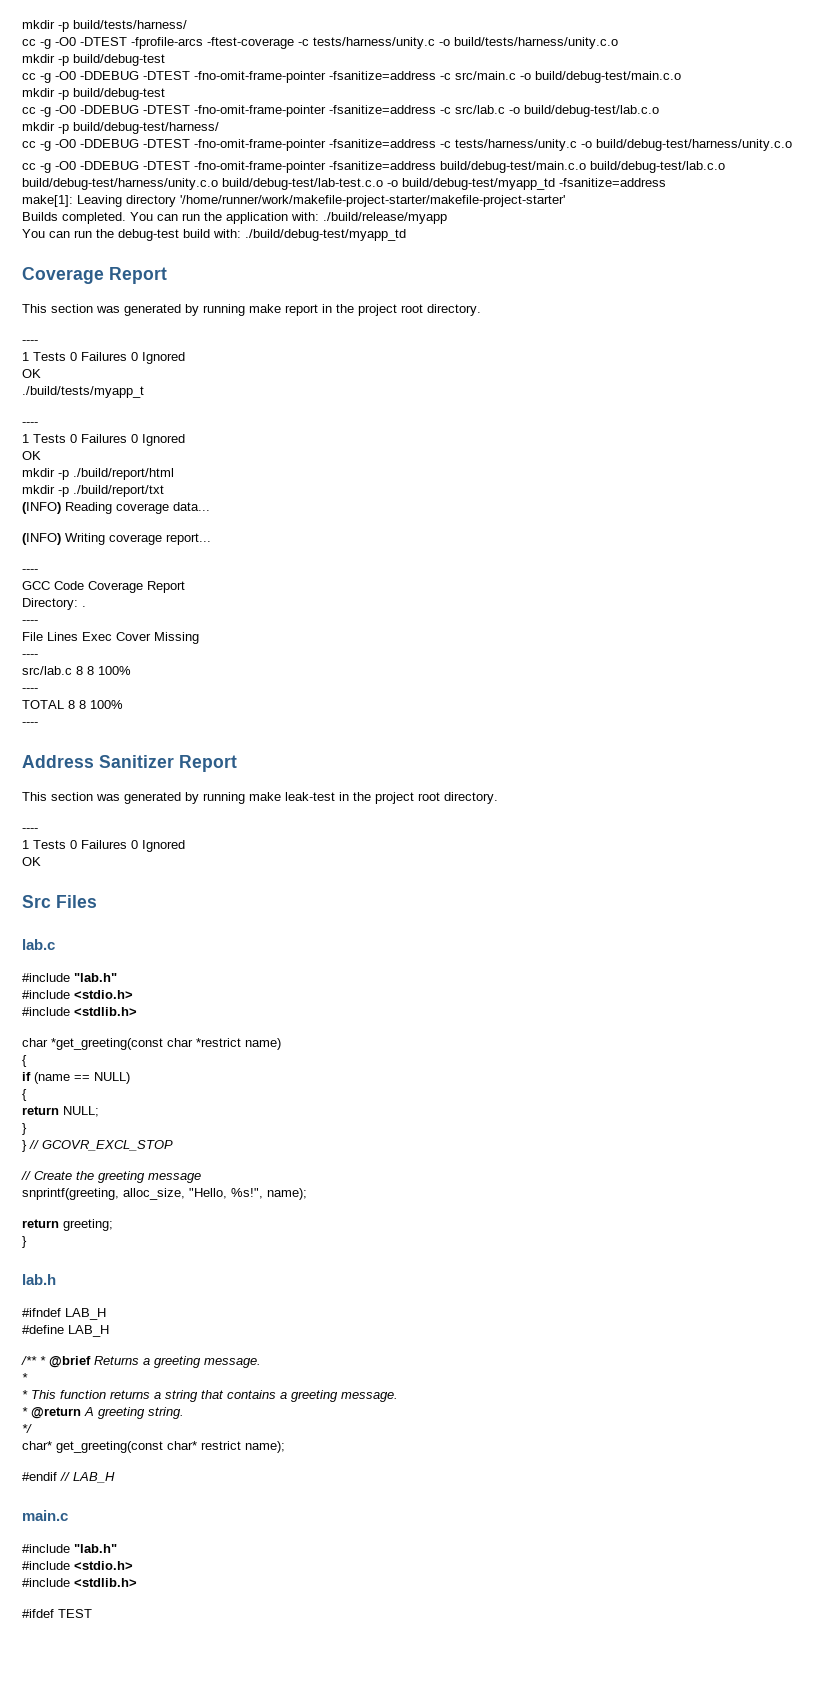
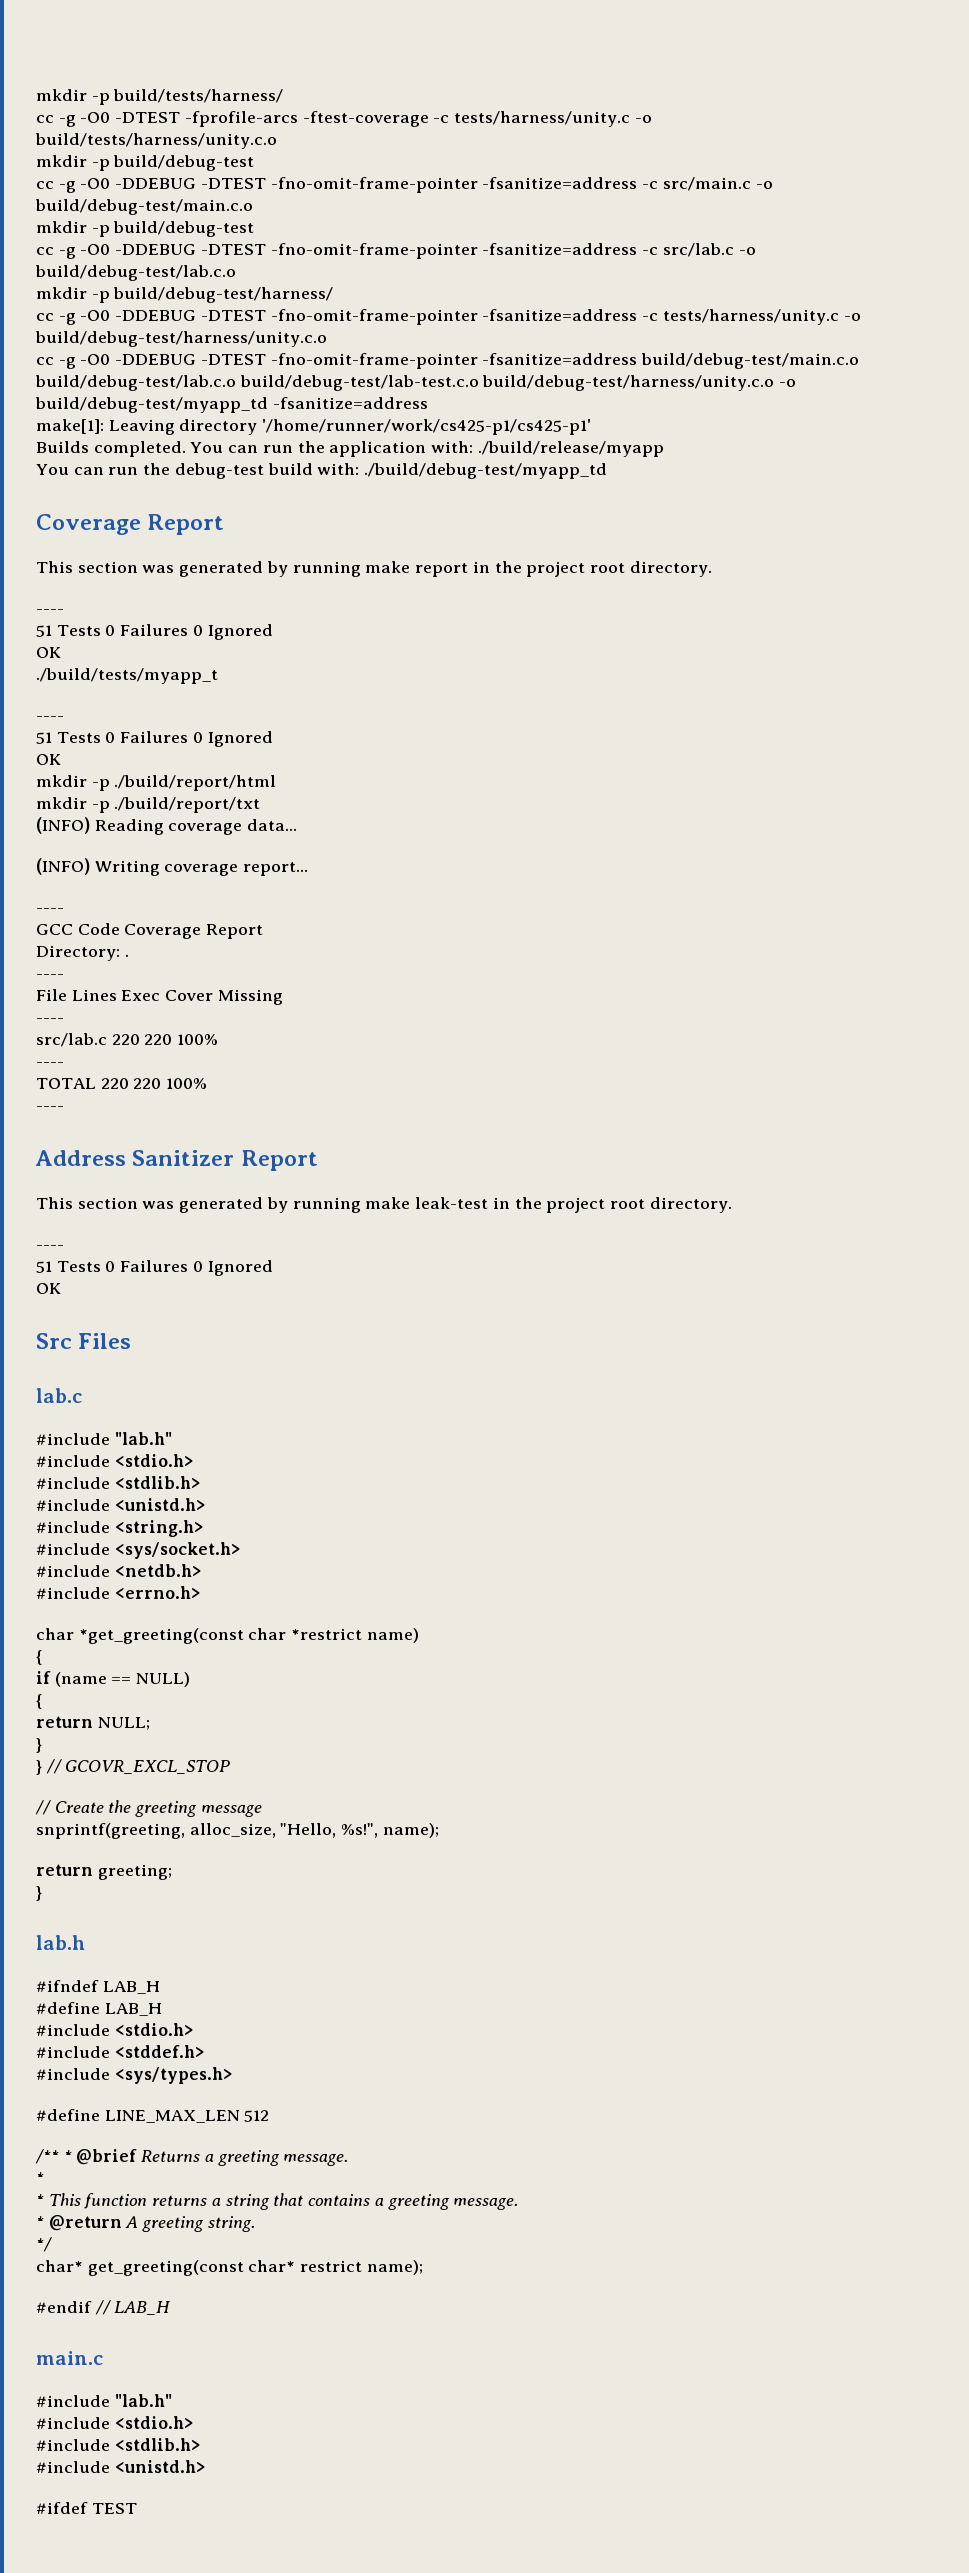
[22,178,383,190] build/debug-test/harness/unity.c.o build/debug-test/lab-test.c.o -> [239,375,775,391] build/debug-test/lab-test.c.o build/debug-test/harness/unity.c.o
[180,195,565,207] '/home/runner/work/makefile-project-starter/makefile-project-starter' -> [262,419,592,435] '/home/runner/work/cs425-p1/cs425-p1'
[22,352,29,361] 1 -> [36,625,52,637] 51
[22,434,29,443] 1 -> [36,732,52,744] 51
[76,666,94,675] 8 8 -> [111,1034,173,1045] 220 220
[68,700,86,709] 8 8 -> [100,1078,162,1089] 220 220
[22,840,29,849] 1 -> [36,1261,52,1273] 51
(137, 1011) none -> [36,1498,205,1511] [36,1520,203,1537] [36,1542,240,1559] [36,1564,201,1577] [36,1586,200,1599] // #include <unistd.h> // #include <string.h> // #include <sys/socket.h> // #include <netdb.h> // #include <errno.h>
(109, 1331) none -> [36,2023,193,2036] [36,2045,204,2058] [36,2067,232,2084] [36,2109,270,2123] // #include <stdio.h> // #include <stddef.h> // #include <sys/types.h> // #define LINE_MAX_LEN 512
(137, 1582) none -> [36,2460,205,2473] // #include <unistd.h>

